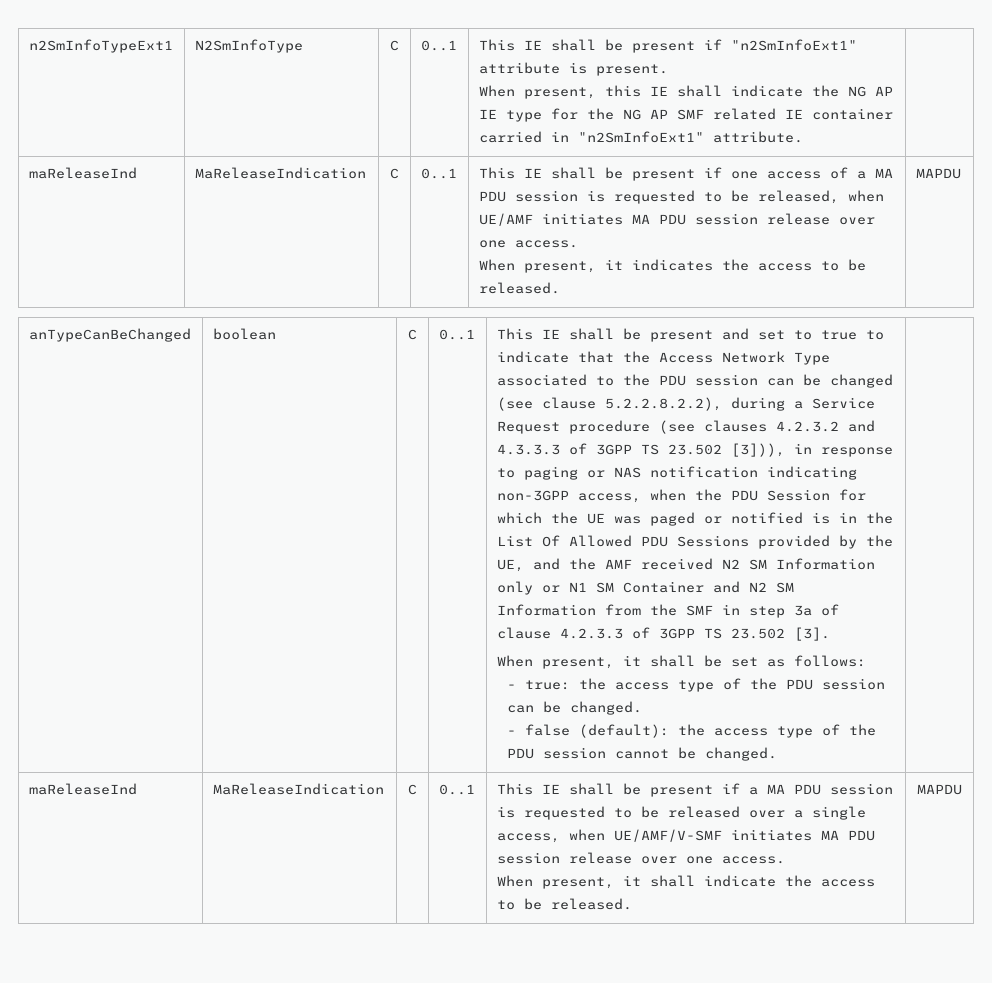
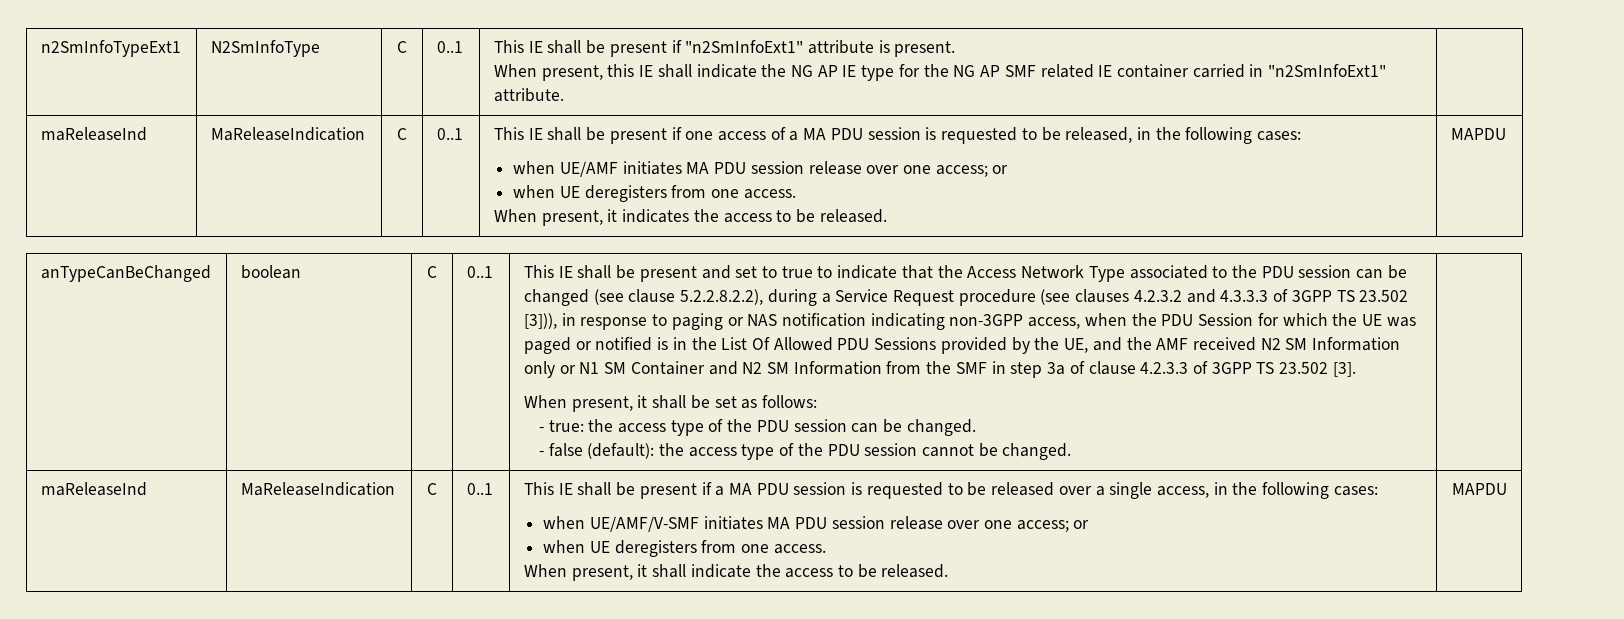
(839, 197) none -> [1137,127,1302,144] in the following cases: //
(506, 244) none -> [935,165,1009,177] [513,185,740,202] access; or // when UE deregisters from one
(560, 838) none -> [1213,482,1378,499] in the following cases: //
(713, 860) none -> [1016,520,1090,532] [543,540,770,557] access; or // when UE deregisters from one

